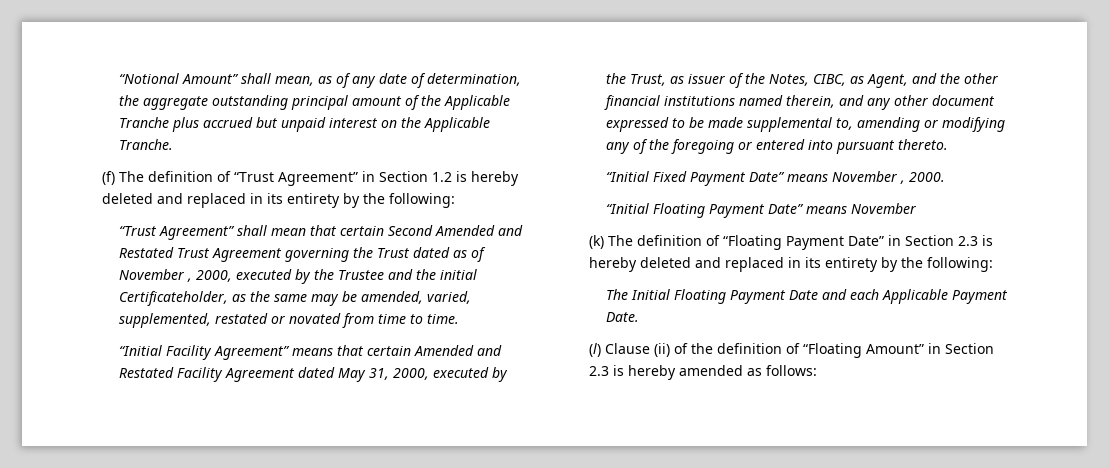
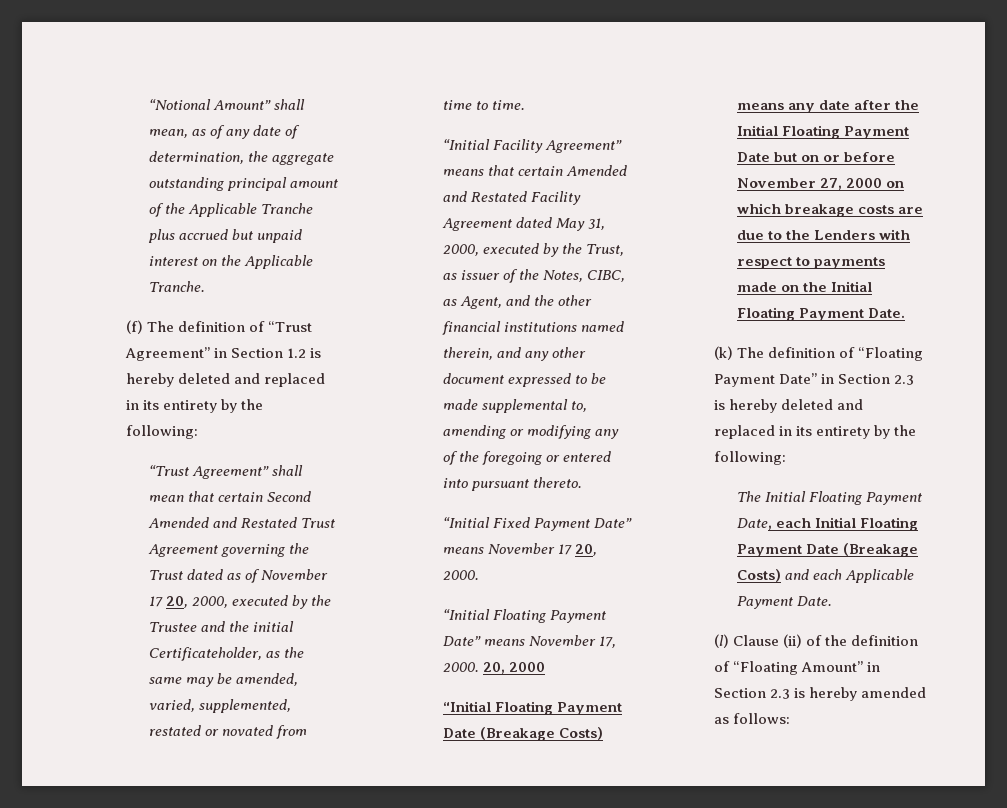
[187,278,193,282] , -> [148,596,189,608] 17 20,
[900,180,906,184] , -> [558,544,598,556] 17 20,
(917, 208) none -> [599,636,617,648] [442,662,546,674] [442,701,623,715] [442,727,604,741] [736,100,920,113] [736,125,910,139] [736,152,896,162] [736,178,905,190] [736,203,924,217] [736,229,911,240] [736,257,886,269] [736,281,873,292] [736,307,906,321] 17, 2000. 20, 2000 // “Initial Floating Payment Date (Breakage Costs) means any date after the Initial Floating Payment Date but on or before November 27, 2000 on which breakage costs are due to the Lenders with respect to payments made on the Initial Floating Payment Date.
[789,290,819,300] Date -> [736,517,919,531] [736,543,919,557] [736,569,781,582] Date, each Initial Floating Payment Date (Breakage Costs)

